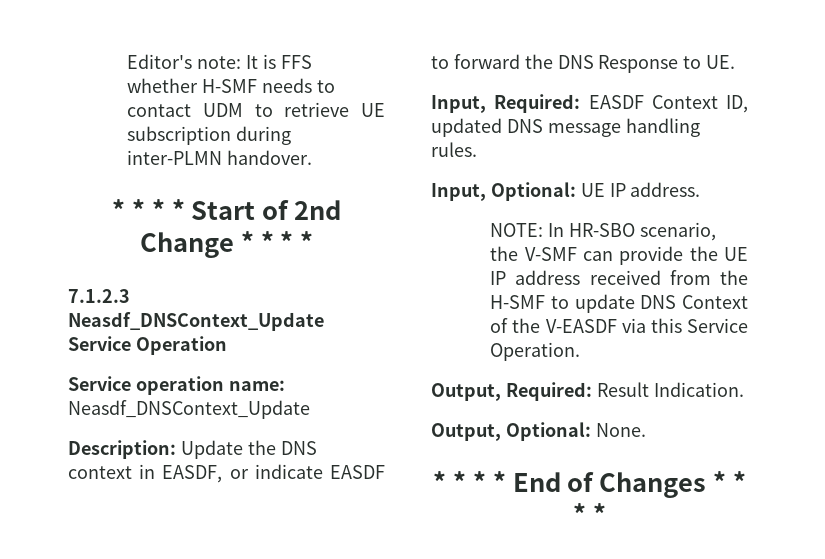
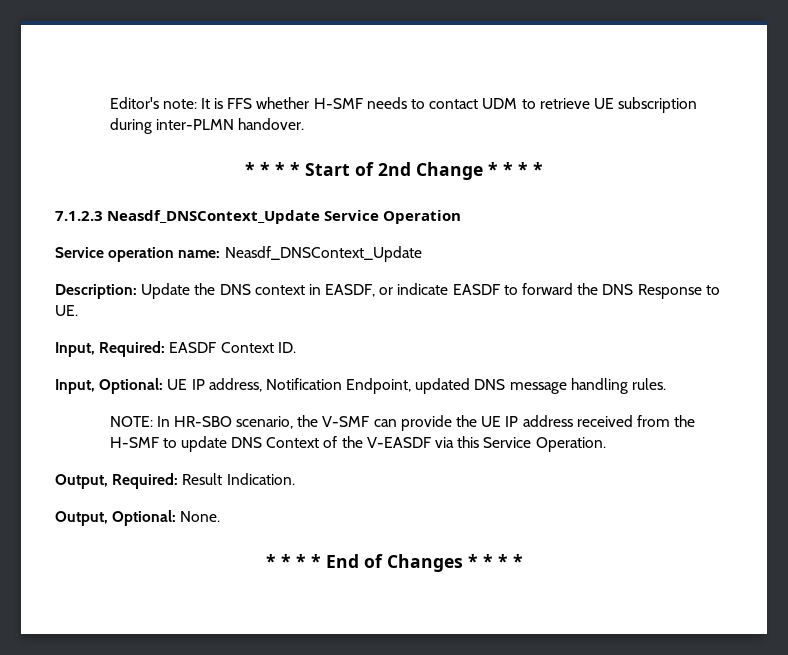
[726,95,748,113] ID, -> [277,342,296,353] [55,378,412,394] ID. // Input, Optional: UE IP address, Notification Endpoint,
[431,182,701,201] // Input, Optional: UE IP address. -> (667, 384) none

